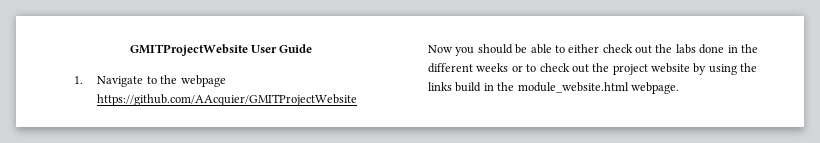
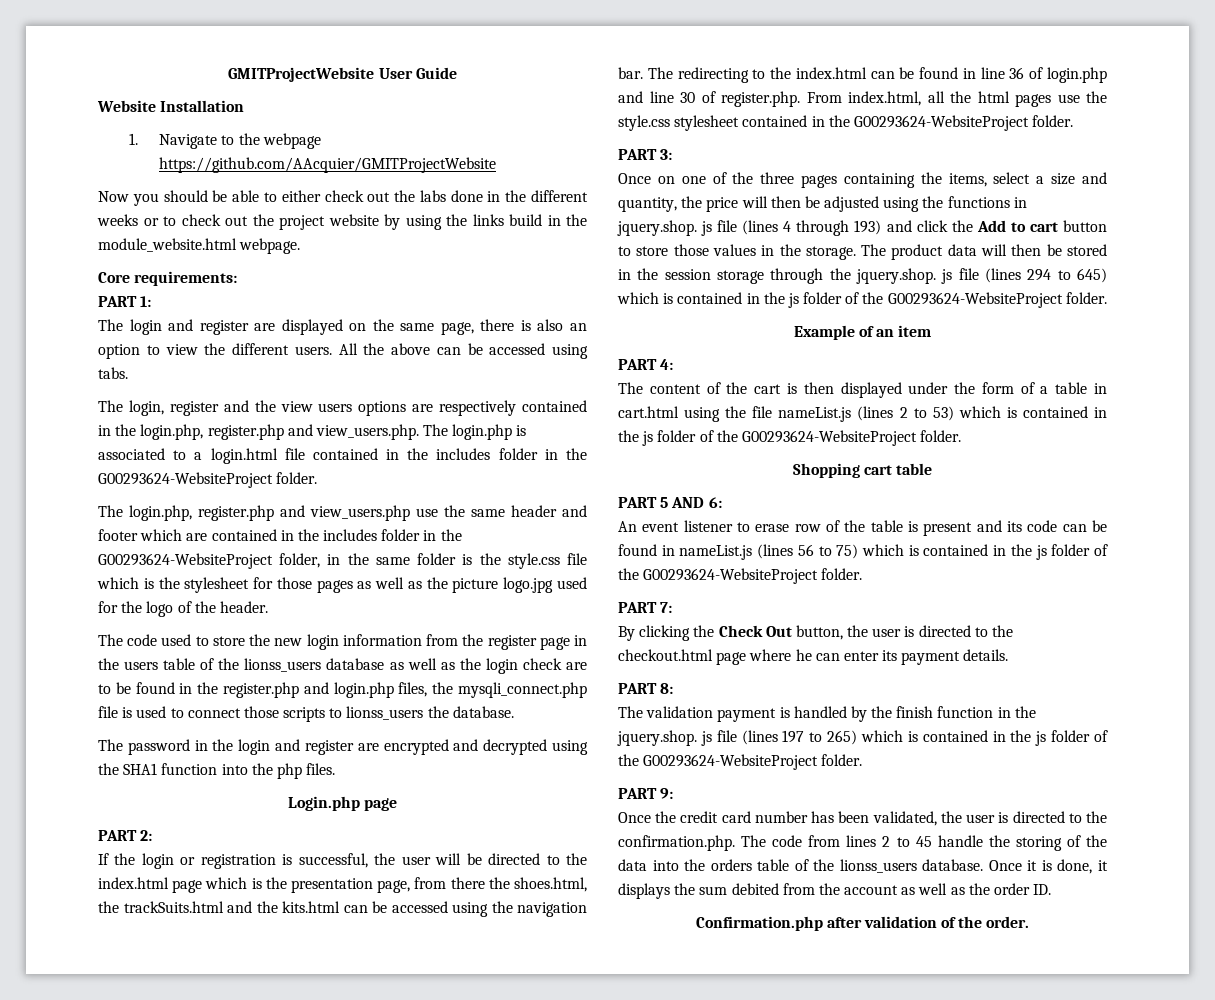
(313, 48) none -> [97,100,245,112] // Website Installation
(679, 88) none -> [98,271,238,286] [98,296,152,307] [98,319,587,335] [98,343,588,359] [98,367,128,379] [98,400,587,416] [98,424,527,440] [98,448,587,464] [98,472,318,488] [98,505,587,521] [98,529,462,541] [98,553,587,569] [97,577,587,593] [98,601,268,617] [98,634,587,650] [98,658,588,674] [98,682,587,698] [98,706,514,722] [98,739,588,755] [98,763,336,779] [287,796,398,811] [98,830,153,841] [98,853,587,869] [98,877,587,893] [98,901,587,917] [618,67,1107,83] [618,91,1107,107] [618,115,1074,131] [618,149,673,160] [618,172,1107,188] [618,196,1027,212] [617,220,1107,236] [618,244,1107,260] [618,268,1107,284] [617,292,1107,308] [793,325,932,340] [618,359,674,370] [618,382,1107,398] [618,406,1107,422] [618,430,962,446] [792,463,933,478] [618,497,722,508] [618,520,1107,536] [618,544,1108,560] [618,568,863,584] [618,602,673,613] [618,625,1014,641] [618,649,1009,665] [618,683,674,694] [618,706,1036,722] [617,730,1108,746] [618,754,863,770] [618,788,674,799] [618,811,1107,826] [618,835,1107,851] [618,859,1108,874] [618,883,1052,899] [695,916,1030,931] // Core requirements: // PART 1: // The login and register are displayed on the same page, there is also an option to view the different users. All the above can be accessed using tabs. // The login, register and the view users options are respectively contained in the login.php, register.php and view_users.php. The login.php is associated to a login.html file contained in the includes folder in the G00293624-WebsiteProject folder. // The login.php, register.php and view_users.php use the same header and footer which are contained in the includes folder in the G00293624-WebsiteProject folder, in the same folder is the style.css file which is the stylesheet for those pages as well as the picture logo.jpg used for the logo of the header. // The code used to store the new login information from the register page in the users table of the lionss_users database as well as the login check are to be found in the register.php and login.php files, the mysqli_connect.php file is used to connect those scripts to lionss_users the database. // The password in the login and register are encrypted and decrypted using the SHA1 function into the php files. // Login.php page // PART 2: // If the login or registration is successful, the user will be directed to the index.html page which is the presentation page, from there the shoes.html, the trackSuits.html and the kits.html can be accessed using the navigation bar. The redirecting to the index.html can be found in line 36 of login.php and line 30 of register.php. From index.html, all the html pages use the style.css stylesheet contained in the G00293624-WebsiteProject folder. // PART 3: // Once on one of the three pages containing the items, select a size and quantity, the price will then be adjusted using the functions in jquery.shop. js file (lines 4 through 193) and click the Add to cart button to store those values in the storage. The product data will then be stored in the session storage through the jquery.shop. js file (lines 294 to 645) which is contained in the js folder of the G00293624-WebsiteProject folder. // Example of an item // PART 4: // The content of the cart is then displayed under the form of a table in cart.html using the file nameList.js (lines 2 to 53) which is contained in the js folder of the G00293624-WebsiteProject folder. // Shopping cart table // PART 5 AND 6: // An event listener to erase row of the table is present and its code can be found in nameList.js (lines 56 to 75) which is contained in the js folder of the G00293624-WebsiteProject folder. // PART 7: // By clicking the Check Out button, the user is directed to the checkout.html page where he can enter its payment details. // PART 8: // The validation payment is handled by the finish function in the jquery.shop. js file (lines 197 to 265) which is contained in the js folder of the G00293624-WebsiteProject folder. // PART 9: // Once the credit card number has been validated, the user is directed to the confirmation.php. The code from lines 2 to 45 handle the storing of the data into the orders table of the lionss_users database. Once it is done, it displays the sum debited from the account as well as the order ID. // Confirmation.php after validation of the order.

